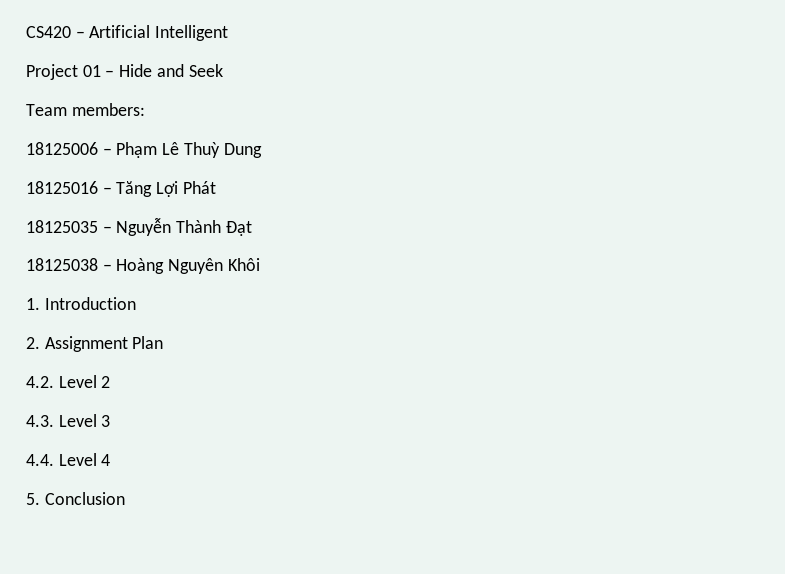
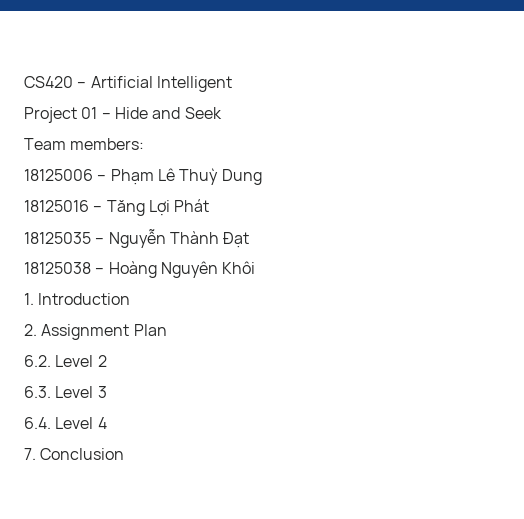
[26,376,54,388] 4.2. -> [24,355,51,367] 6.2.
[26,415,54,427] 4.3. -> [24,386,51,398] 6.3.
[26,454,54,466] 4.4. -> [24,417,51,429] 6.4.
[26,493,40,505] 5. -> [24,448,36,460] 7.

